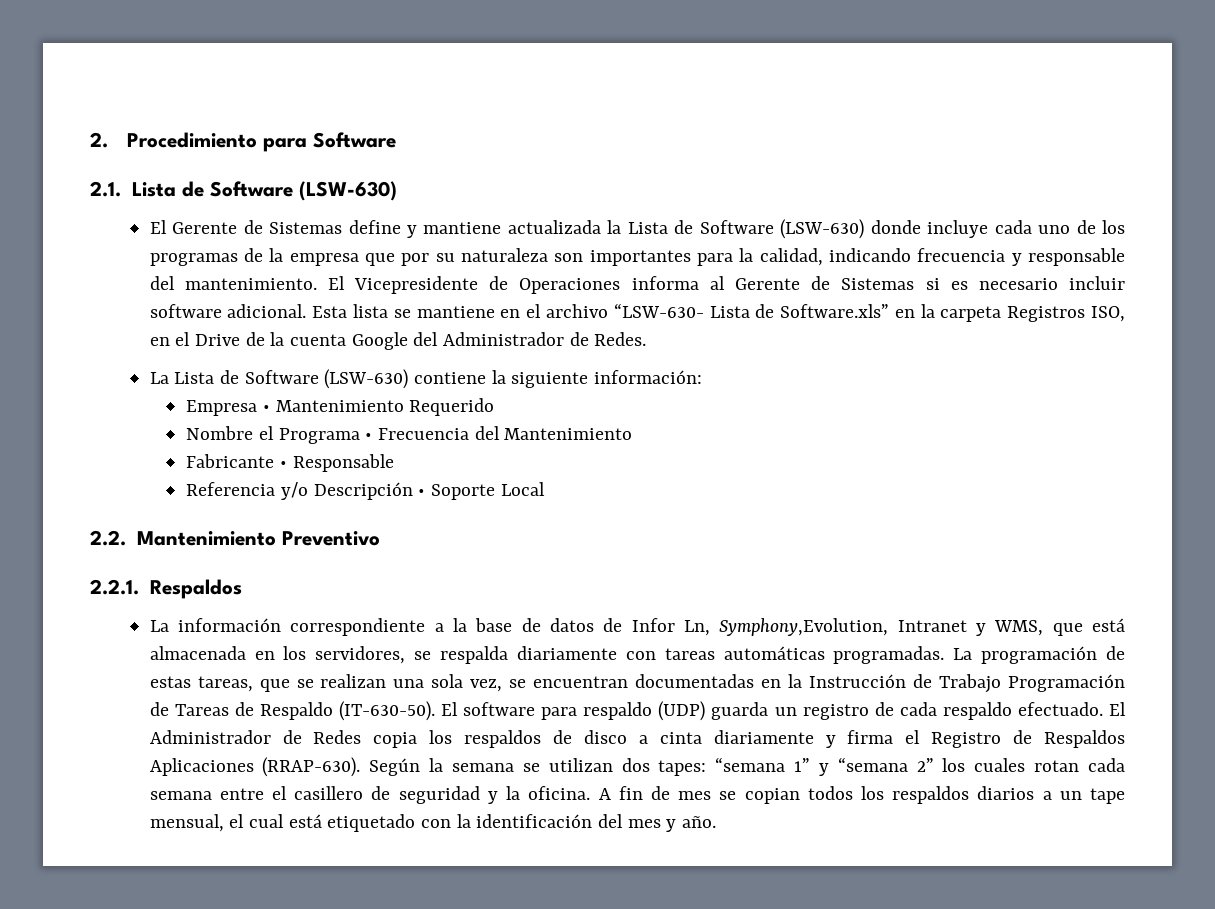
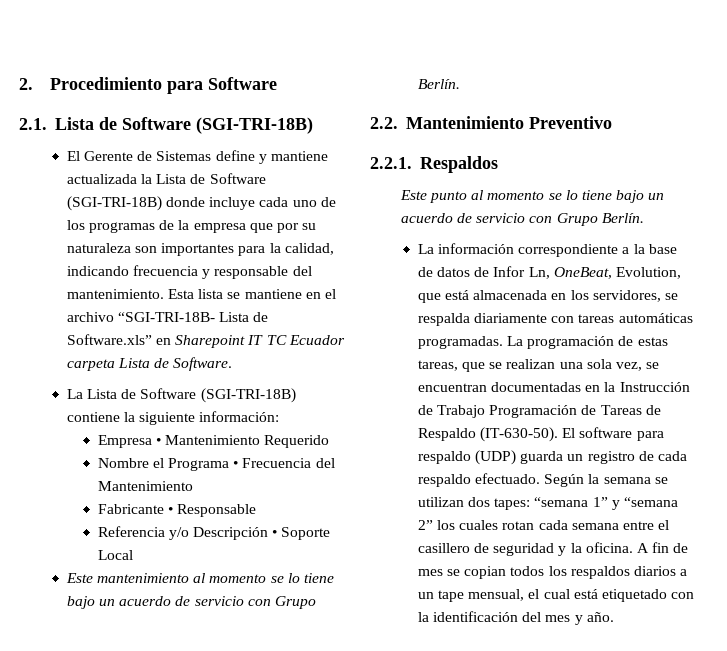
[298,181,397,201] (LSW-630) -> [195,117,313,134] (SGI-TRI-18B)
[780,219,865,239] (LSW-630) -> [66,196,162,211] (SGI-TRI-18B)
[327,276,1126,294] [149,304,307,318] El Vicepresidente de Operaciones informa al Gerente de Sistemas si es necesario incluir software adicional. -> (164, 294) none
[613,303,704,318] “LSW-630- -> [117,312,215,322] “SGI-TRI-18B-
[920,304,1125,322] [149,332,647,350] la carpeta Registros ISO, en el Drive de la cuenta Google del Administrador de Redes. -> [175,335,345,348] [66,357,233,371] Sharepoint IT TC Ecuador carpeta Lista de Software.
[324,369,409,389] (LSW-630) -> [200,388,296,403] (SGI-TRI-18B)
(545, 489) none -> [65,573,334,583] [66,596,316,609] [417,79,460,89] // Este mantenimiento al momento se lo tiene bajo un acuerdo de servicio con Grupo Berlín.
(242, 589) none -> [399,190,665,203] [400,213,644,226] // Este punto al momento se lo tiene bajo un acuerdo de servicio con Grupo Berlín.
[719,618,1044,636] Symphony,Evolution, Intranet y WMS, -> [553,267,681,279] OneBeat, Evolution,
[1109,702,1127,716] [149,730,1125,748] [149,757,361,777] El Administrador de Redes copia los respaldos de disco a cinta diariamente y firma el Registro de Respaldos Aplicaciones (RRAP-630). -> (540, 478) none

